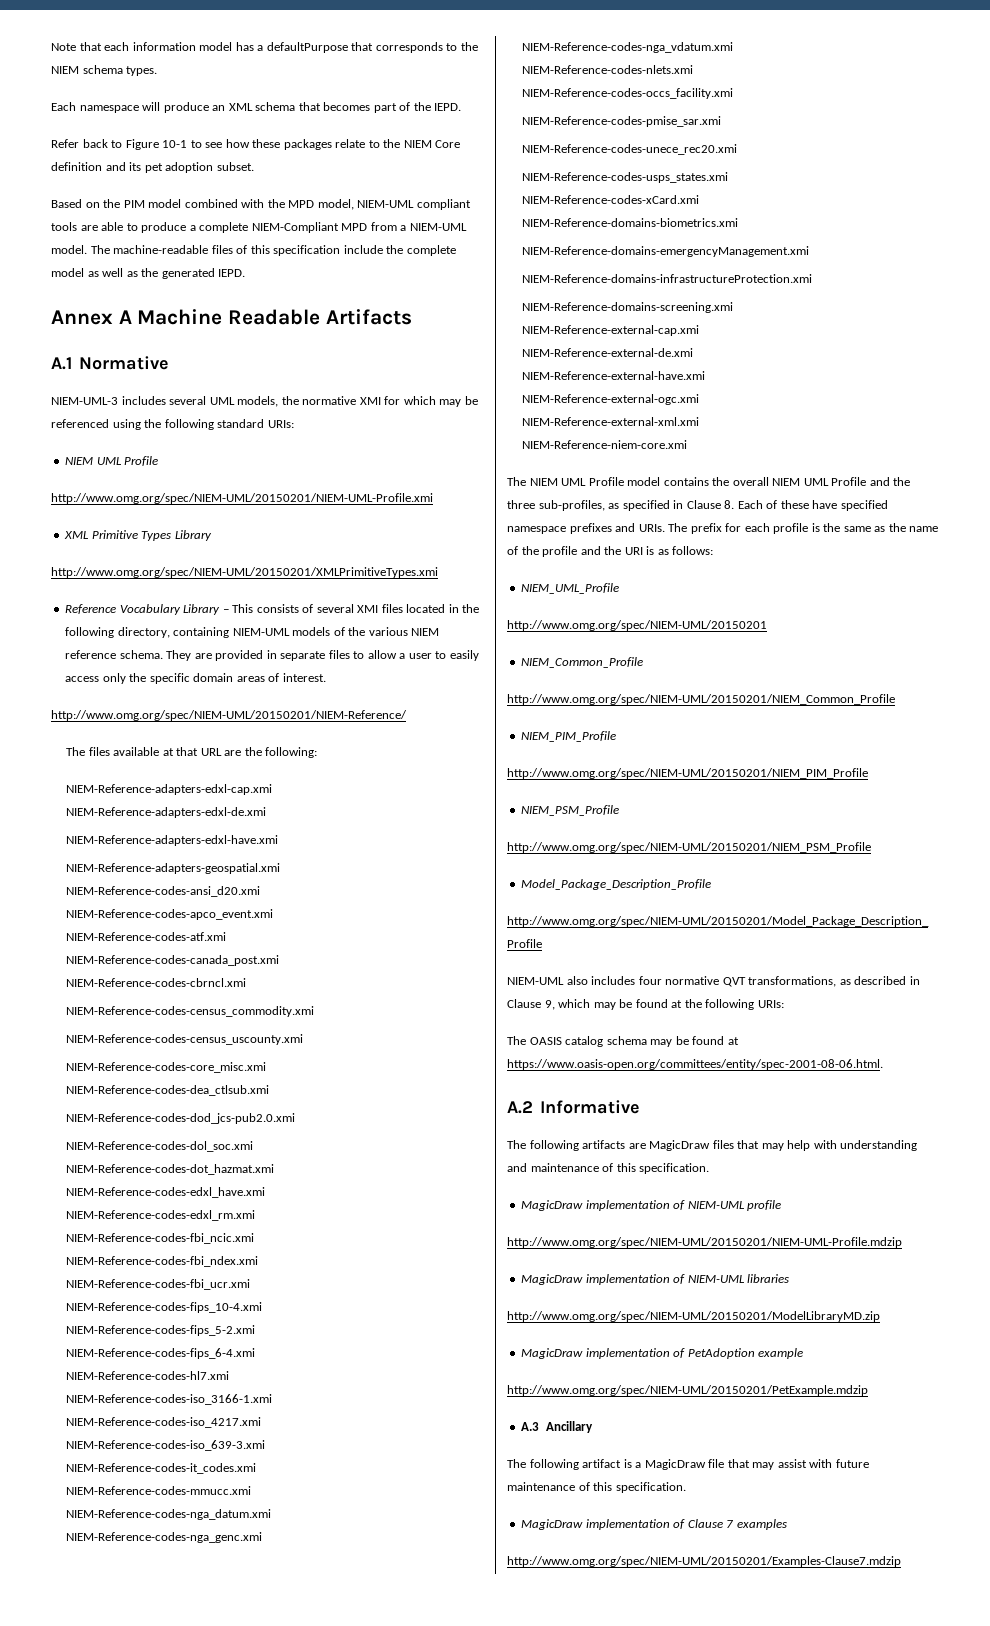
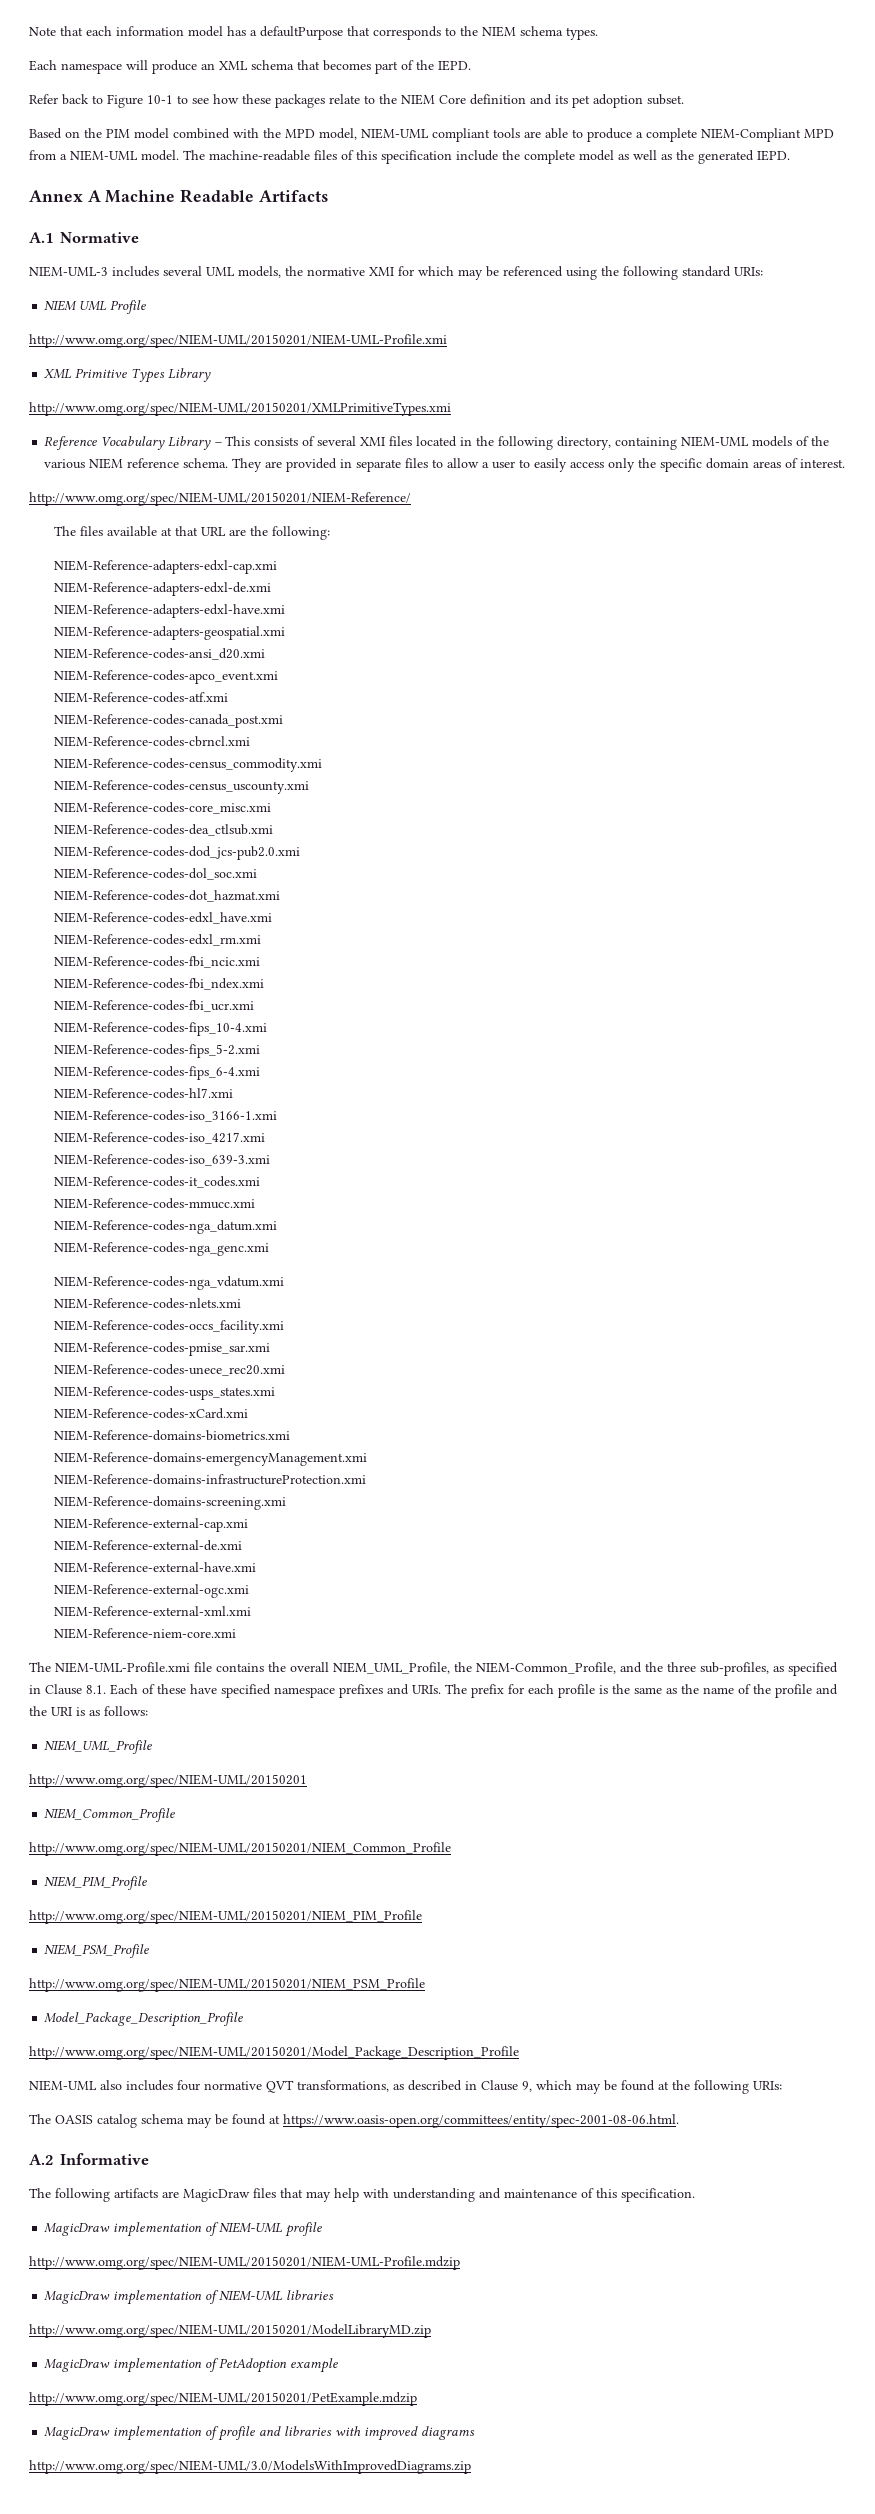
[529,477,867,486] NIEM UML Profile model contains the overall NIEM UML Profile -> [55,1662,616,1674] NIEM-UML-Profile.xmi file contains the overall NIEM_UML_Profile, the NIEM-Common_Profile,
[724,500,735,509] 8. -> [86,1685,106,1694] 8.1.
[521,1421,593,1433] [507,1459,869,1470] [507,1482,686,1493] [521,1519,787,1530] [507,1556,901,1567] A.3 Ancillary // The following artifact is a MagicDraw file that may assist with future maintenance of this specification. // MagicDraw implementation of Clause 7 examples // http://www.omg.org/spec/NIEM-UML/20150201/Examples-Clause7.mdzip -> [44,2426,476,2441] [29,2460,471,2474] MagicDraw implementation of profile and libraries with improved diagrams // http://www.omg.org/spec/NIEM-UML/3.0/ModelsWithImprovedDiagrams.zip

